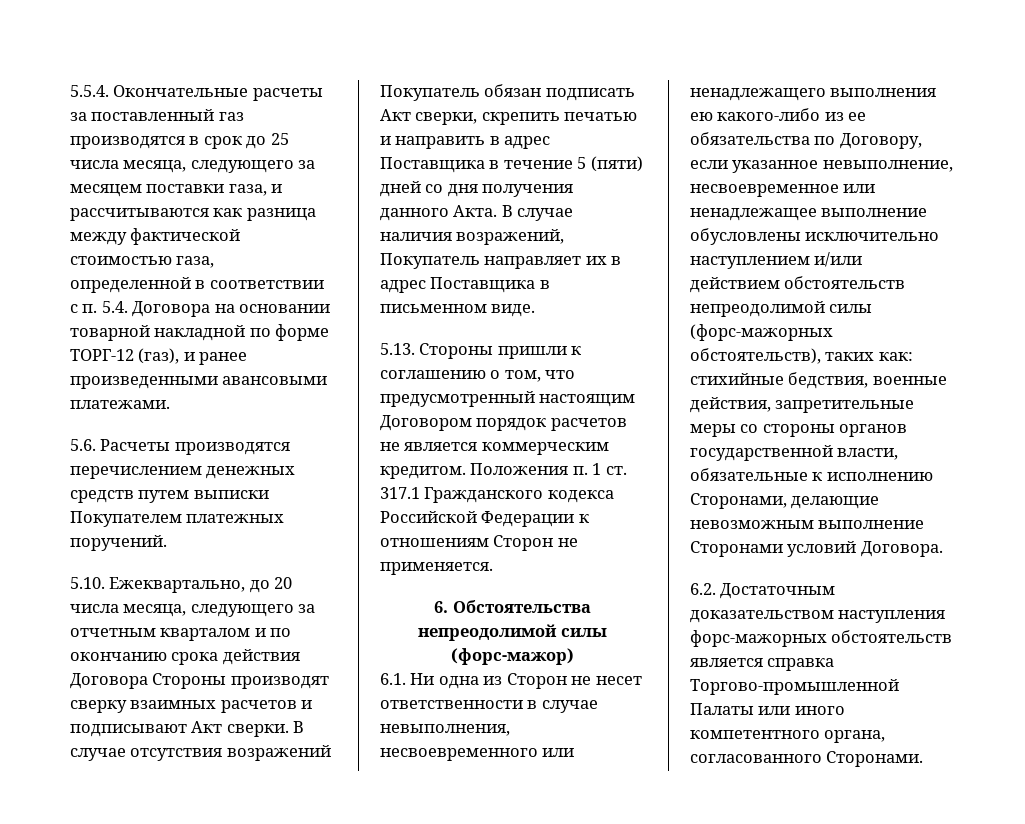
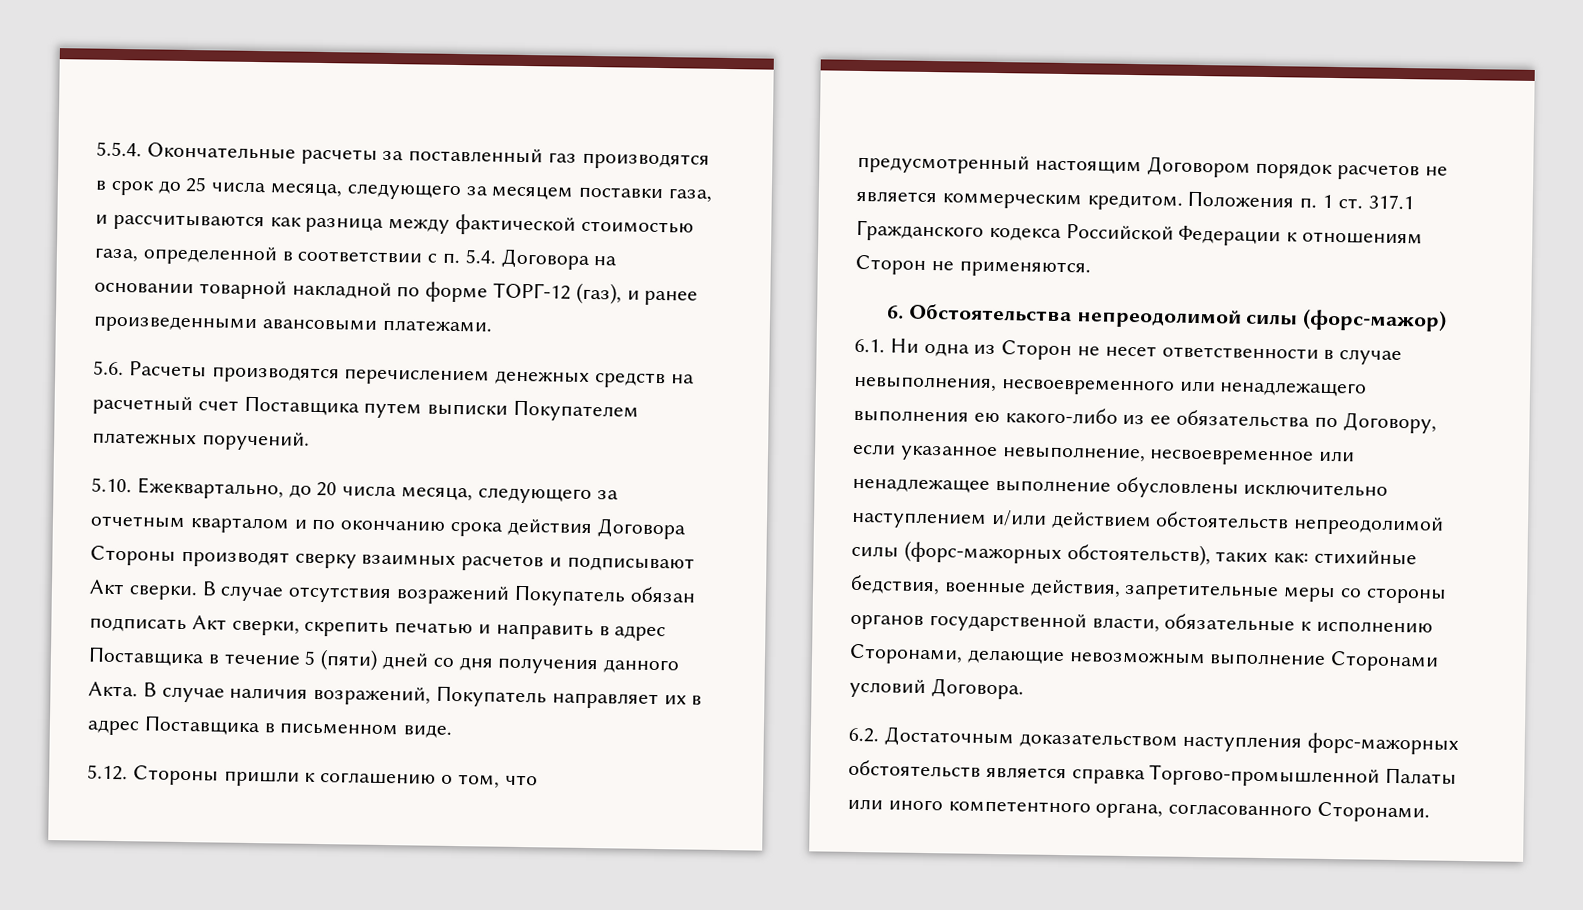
(134, 496) none -> [670,374,695,384] [92,395,360,416] на расчетный счет Поставщика
[380,343,415,355] 5.13. -> [87,764,128,781] 5.12.
[380,562,493,575] применяется. -> [958,260,1091,278] применяются.

